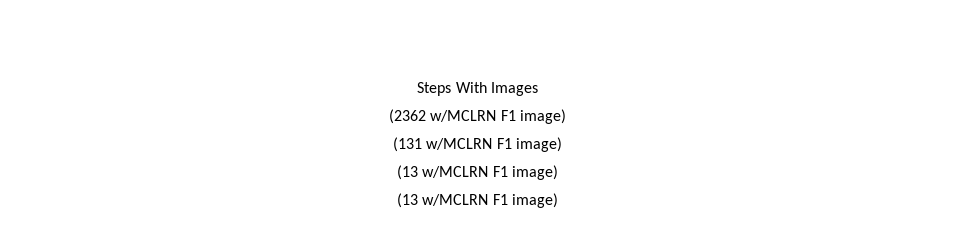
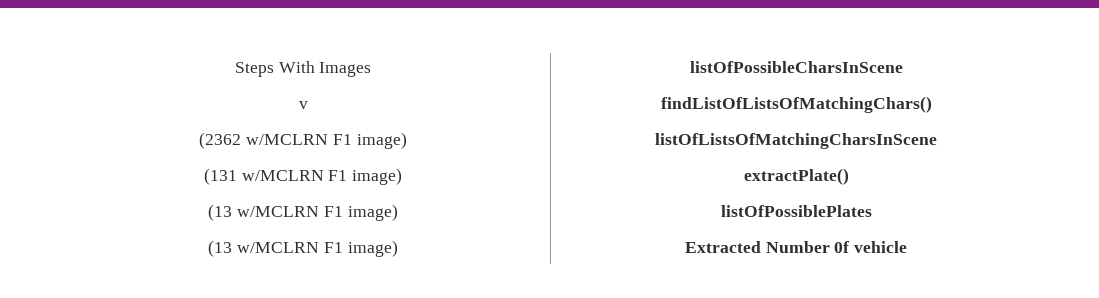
(538, 89) none -> [298,101,308,109] // v
(558, 200) none -> [689,61,903,73] [660,96,932,113] [655,133,937,149] [743,168,849,185] [720,205,872,217] [684,241,908,253] // listOfPossibleCharsInScene // findListOfListsOfMatchingChars() // listOfListsOfMatchingCharsInScene // extractPlate() // listOfPossiblePlates // Extracted Number 0f vehicle

